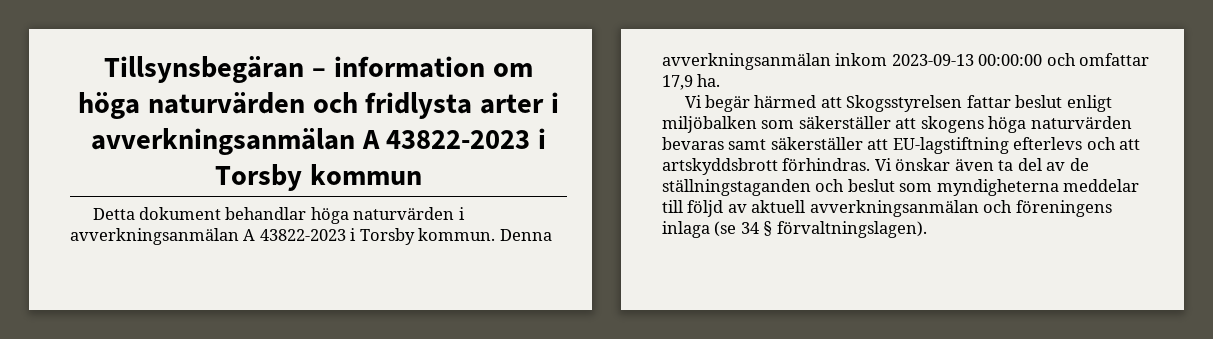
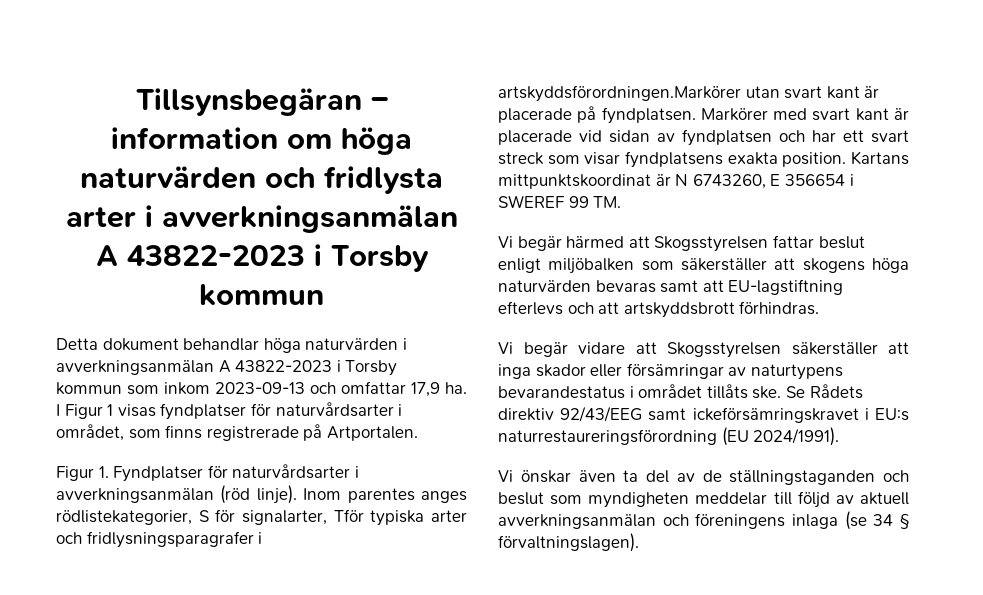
[418,228,552,241] [662,53,831,70] kommun. Denna avverkningsanmälan -> [56,382,159,395] kommun som
[978,54,1043,66] 00:00:00 -> (305, 388) none
(721, 80) none -> [56,402,403,420] [56,424,418,441] [56,464,359,482] [56,485,467,504] [56,509,468,526] [56,531,263,548] [498,85,880,102] [498,106,909,124] [498,129,909,146] [498,151,909,168] [498,174,854,189] [498,195,622,208] I Figur 1 visas fyndplatser för naturvårdsarter i området, som finns registrerade på Artportalen. // Figur 1. Fyndplatser för naturvårdsarter i avverkningsanmälan (röd linje). Inom parentes anges rödlistekategorier, S för signalarter, Tför typiska arter och fridlysningsparagrafer i artskyddsförordningen.Markörer utan svart kant är placerade på fyndplatsen. Markörer med svart kant är placerade vid sidan av fyndplatsen och har ett svart streck som visar fyndplatsens exakta position. Kartans mittpunktskoordinat är N 6743260, E 356654 i SWEREF 99 TM.
[770,137,863,150] säkerställer -> (699, 286) none
(871, 164) none -> [498,342,909,358] [498,363,843,380] [498,384,863,399] [498,406,909,423] [498,427,840,446] // Vi begär vidare att Skogsstyrelsen säkerställer att inga skador eller försämringar av naturtypens bevarandestatus i området tillåts ske. Se Rådets direktiv 92/43/EEG samt ickeförsämringskravet i EU:s naturrestaureringsförordning (EU 2024/1991). //
[936,179,1059,196] myndigheterna -> [588,492,690,508] myndigheten

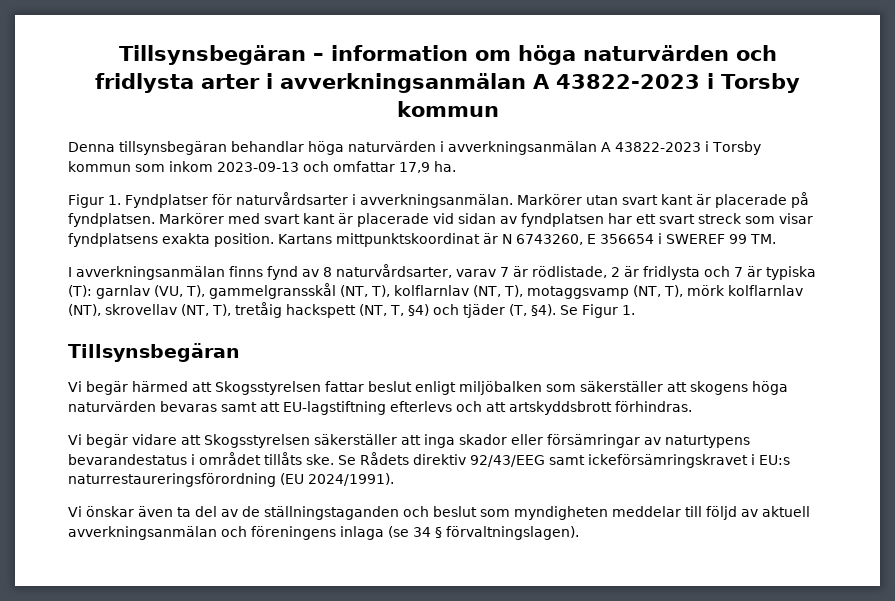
[56,338,179,351] Detta dokument -> [68,141,227,155] Denna tillsynsbegäran
[56,402,403,420] [56,424,418,441] I Figur 1 visas fyndplatser för naturvårdsarter i området, som finns registrerade på Artportalen. -> (456, 166) none
[56,485,467,504] [56,509,468,526] [56,531,263,548] [498,85,741,102] avverkningsanmälan (röd linje). Inom parentes anges rödlistekategorier, S för signalarter, Tför typiska arter och fridlysningsparagrafer i artskyddsförordningen.Markörer -> [359,194,582,208] avverkningsanmälan. Markörer
[779,130,805,142] och -> (604, 220) none
(622, 202) none -> [68,264,816,280] [68,283,803,299] [68,302,635,318] [68,343,240,362] // I avverkningsanmälan finns fynd av 8 naturvårdsarter, varav 7 är rödlistade, 2 är fridlysta och 7 är typiska (T): garnlav (VU, T), gammelgransskål (NT, T), kolflarnlav (NT, T), motaggsvamp (NT, T), mörk kolflarnlav (NT), skrovellav (NT, T), tretåig hackspett (NT, T, §4) och tjäder (T, §4). Se Figur 1. // Tillsynsbegäran

